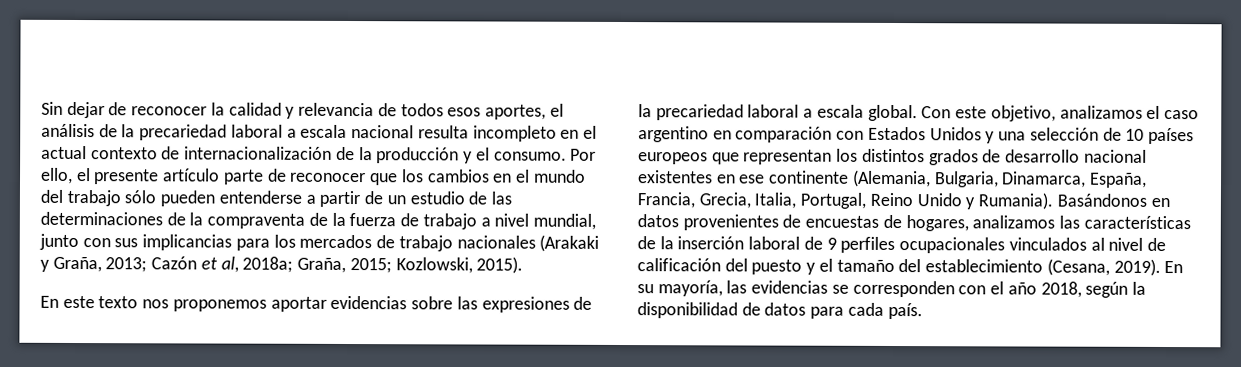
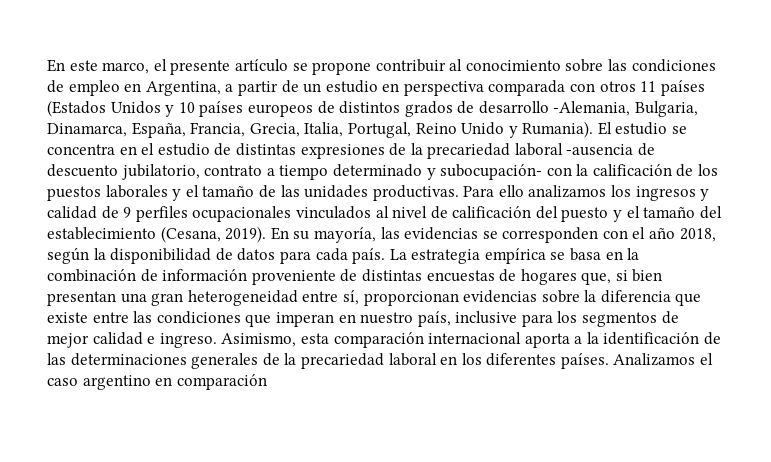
[41,101,564,120] [41,123,597,142] [41,145,597,164] [40,167,586,186] [40,189,302,207] Sin dejar de reconocer la calidad y relevancia de todos esos aportes, el análisis de la precariedad laboral a escala nacional resulta incompleto en el actual contexto de internacionalización de la producción y el consumo. Por ello, el presente artículo parte de reconocer que los cambios en el mundo del trabajo sólo pueden entenderse -> [47,59,716,75] [47,80,221,96] En este marco, el presente artículo se propone contribuir al conocimiento sobre las condiciones de empleo en Argentina,
[468,191,512,205] [40,211,596,230] [39,233,600,252] [40,256,524,274] [40,295,593,313] [638,104,1199,122] [638,126,1194,145] [638,148,1147,166] [638,169,931,188] de las determinaciones de la compraventa de la fuerza de trabajo a nivel mundial, junto con sus implicancias para los mercados de trabajo nacionales (Arakaki y Graña, 2013; Cazón et al, 2018a; Graña, 2015; Kozlowski, 2015). // En este texto nos proponemos aportar evidencias sobre las expresiones de la precariedad laboral a escala global. Con este objetivo, analizamos el caso argentino en comparación con Estados Unidos y una selección de 10 países europeos que representan los distintos grados de desarrollo nacional existentes en ese continente (Alemania, -> [382,80,705,96] [47,100,631,117] en perspectiva comparada con otros 11 países (Estados Unidos y 10 países europeos de distintos grados de desarrollo -Alemania,
[1056,193,1170,208] [637,214,1191,232] [637,236,801,250] Basándonos en datos provenientes de encuestas de hogares, analizamos las características de la inserción laboral -> [597,122,688,135] [47,143,656,159] [47,164,719,180] [47,185,710,201] [47,206,97,219] El estudio se concentra en el estudio de distintas expresiones de la precariedad laboral -ausencia de descuento jubilatorio, contrato a tiempo determinado y subocupación- con la calificación de los puestos laborales y el tamaño de las unidades productivas. Para ello analizamos los ingresos y calidad
(923, 311) none -> [389,248,640,264] [47,269,663,285] [47,290,702,306] [47,311,679,327] [47,332,722,348] [47,353,714,369] [47,374,267,390] La estrategia empírica se basa en la combinación de información proveniente de distintas encuestas de hogares que, si bien presentan una gran heterogeneidad entre sí, proporcionan evidencias sobre la diferencia que existe entre las condiciones que imperan en nuestro país, inclusive para los segmentos de mejor calidad e ingreso. Asimismo, esta comparación internacional aporta a la identificación de las determinaciones generales de la precariedad laboral en los diferentes países. Analizamos el caso argentino en comparación

